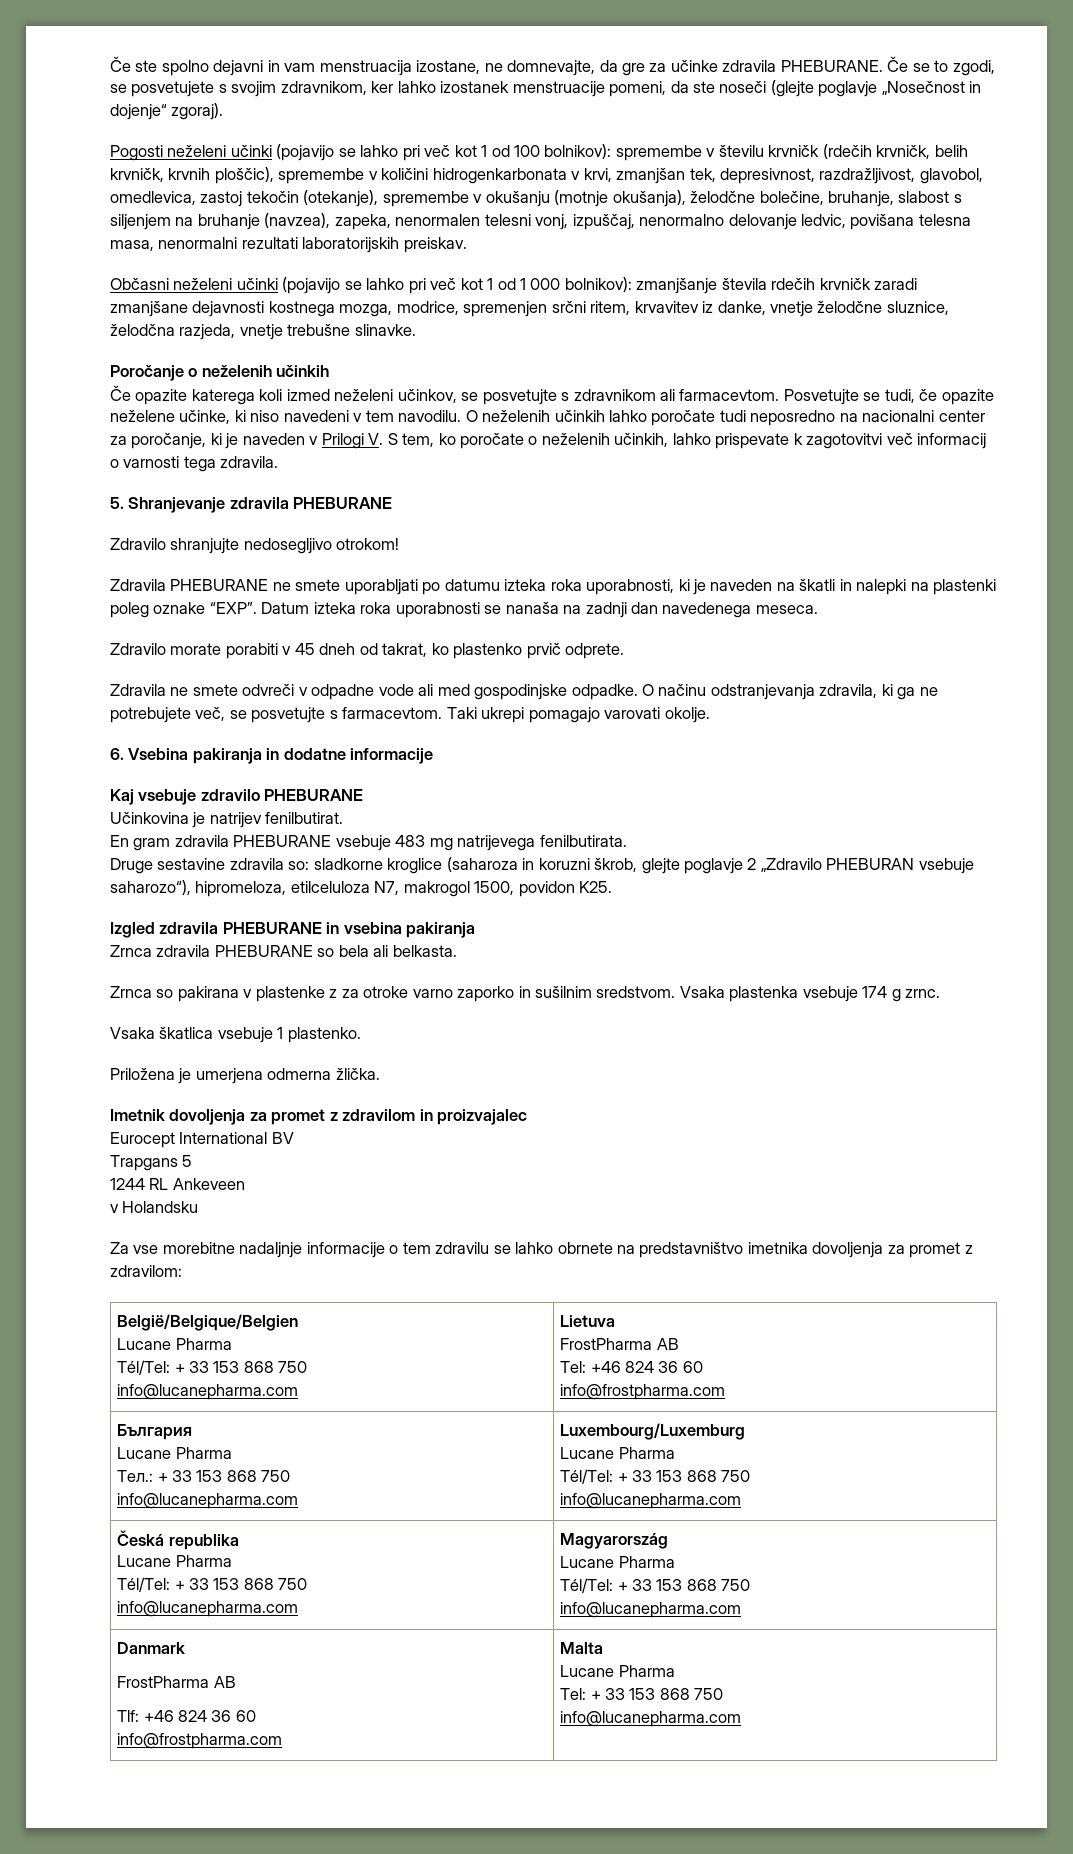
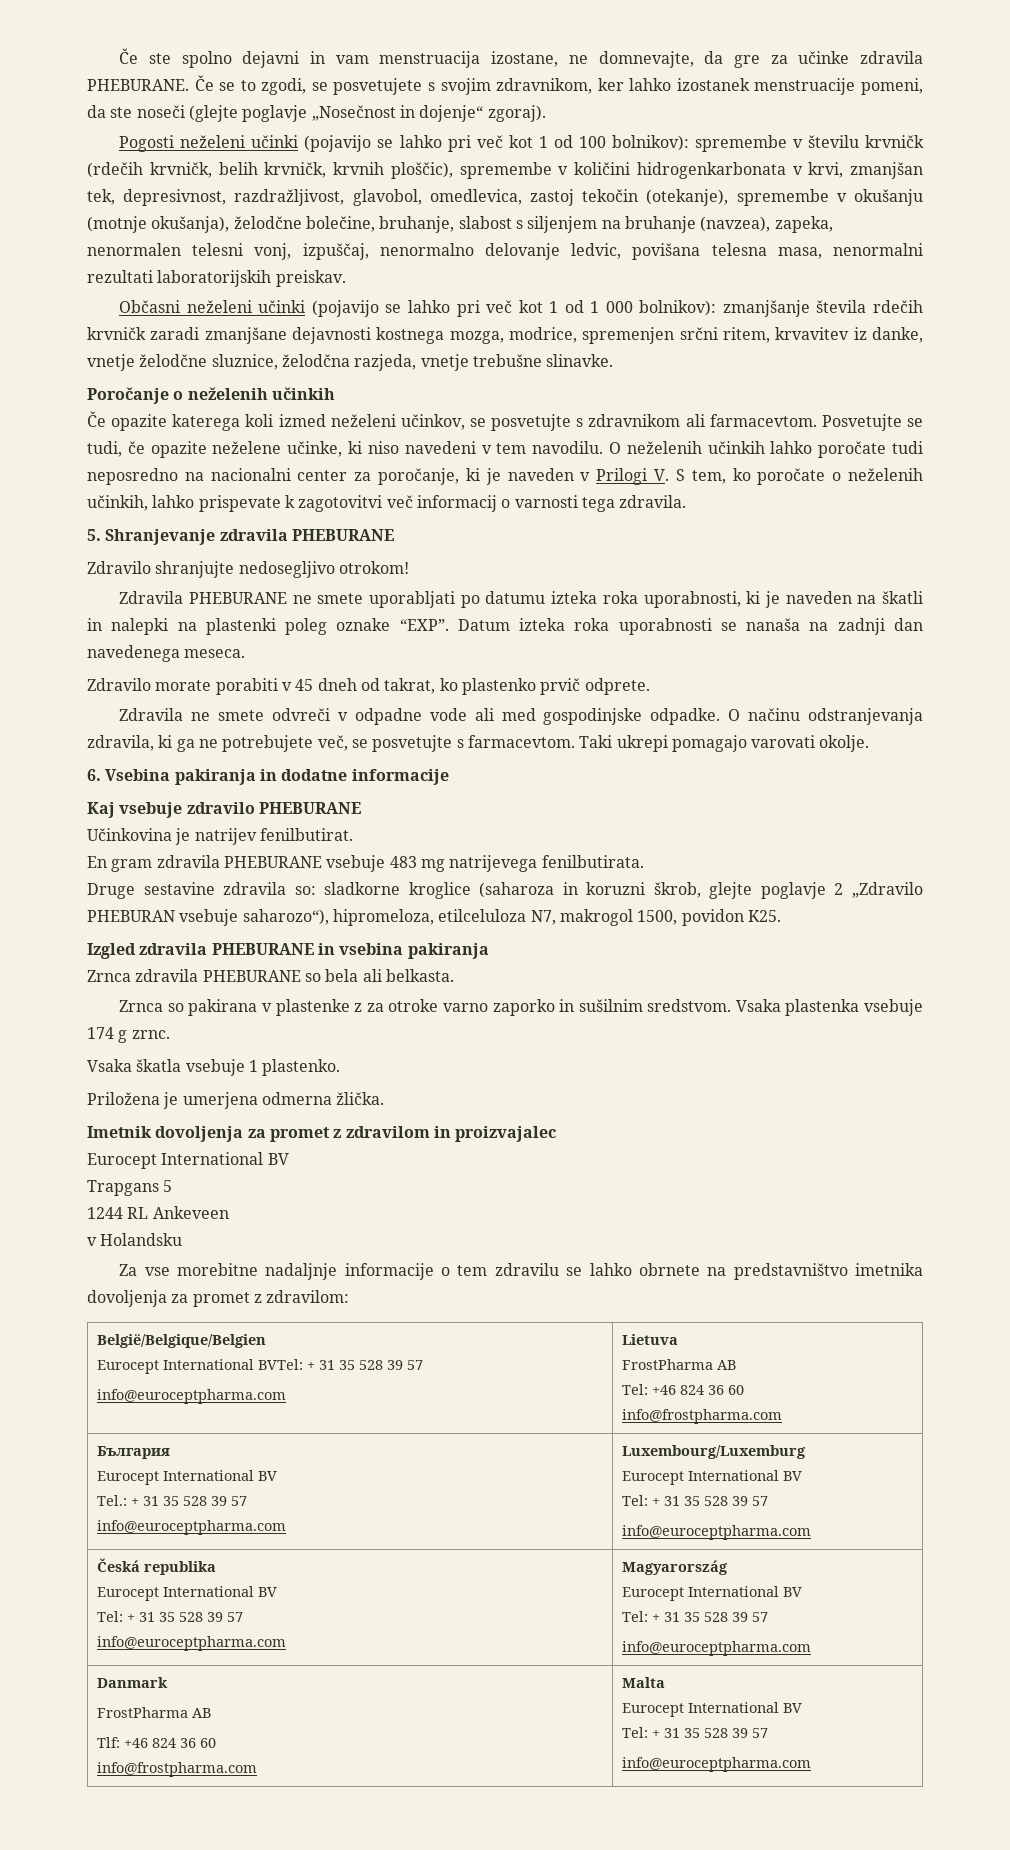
[159,1027,214,1039] škatlica -> [136,1059,182,1072] škatla
[117,1338,232,1350] [117,1360,308,1375] [117,1384,299,1400] Lucane Pharma // Tél/Tel: + 33 153 868 750 // info@lucanepharma.com -> [96,1359,423,1374] [96,1389,286,1404] Eurocept International BVTel: + 31 35 528 39 57 // info@euroceptpharma.com
[117,1447,232,1459] [117,1470,291,1482] [117,1493,299,1509] [560,1423,746,1440] [560,1447,675,1459] [560,1469,751,1484] [560,1493,742,1509] [117,1530,239,1550] [117,1555,232,1567] [117,1577,308,1592] [117,1601,299,1617] [560,1533,669,1549] [560,1556,675,1568] [560,1578,751,1593] [560,1602,742,1618] Lucane Pharma // Teл.: + 33 153 868 750 // info@lucanepharma.com | Luxembourg/Luxemburg // Lucane Pharma // Tél/Tel: + 33 153 868 750 // info@lucanepharma.com // Česká republika // Lucane Pharma // Tél/Tel: + 33 153 868 750 // info@lucanepharma.com | Magyarország // Lucane Pharma // Tél/Tel: + 33 153 868 750 // info@lucanepharma.com -> [96,1470,277,1485] [96,1495,247,1506] [96,1520,286,1535] [621,1445,806,1459] [621,1470,802,1485] [621,1495,768,1506] [621,1525,811,1540] [96,1558,216,1575] [96,1586,277,1601] [96,1611,243,1622] [96,1636,286,1651] [621,1560,728,1575] [621,1586,802,1601] [621,1611,768,1622] [621,1641,811,1656] Eurocept International BV // Tel.: + 31 35 528 39 57 // info@euroceptpharma.com | Luxembourg/Luxemburg // Eurocept International BV // Tel: + 31 35 528 39 57 // info@euroceptpharma.com // Česká republika // Eurocept International BV // Tel: + 31 35 528 39 57 // info@euroceptpharma.com | Magyarország // Eurocept International BV // Tel: + 31 35 528 39 57 // info@euroceptpharma.com
[560,1665,675,1677] [560,1688,724,1700] [560,1711,742,1727] Lucane Pharma // Tel: + 33 153 868 750 // info@lucanepharma.com -> [621,1702,802,1717] [621,1727,768,1738] [621,1757,811,1772] Eurocept International BV // Tel: + 31 35 528 39 57 // info@euroceptpharma.com

